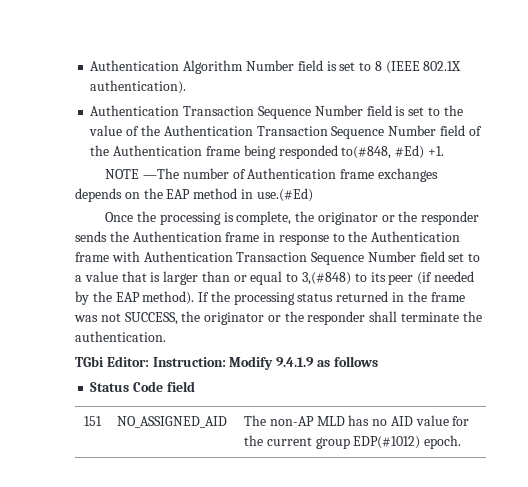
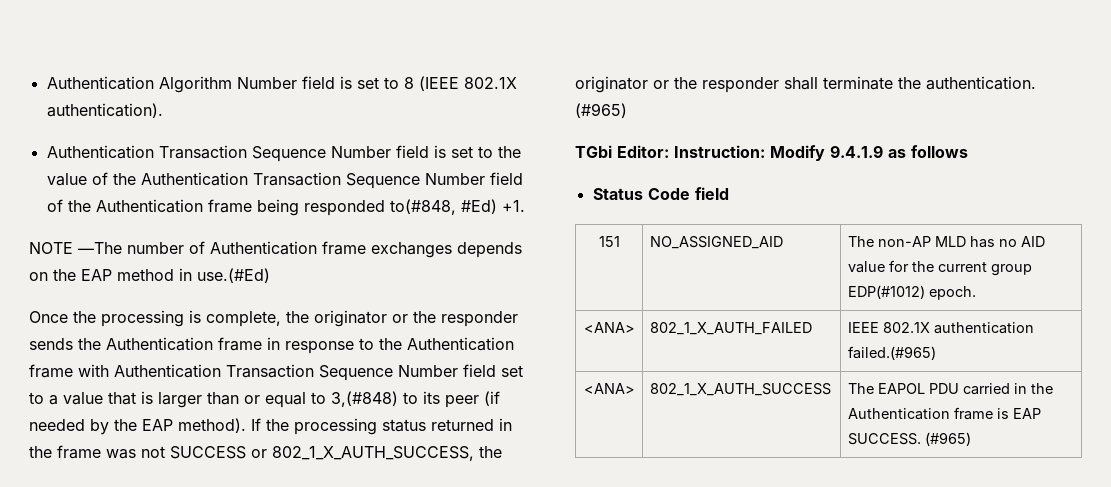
[124,312,178,325] SUCCESS, -> [170,446,474,461] SUCCESS or 802_1_X_AUTH_SUCCESS,
(166, 336) none -> [575,103,627,118] (#965)
(462, 442) none -> [583,322,635,333] [649,322,812,335] [847,322,1034,334] [847,346,936,360] [583,383,635,394] [649,383,831,396] [847,383,1053,395] [847,407,1041,420] [847,432,971,446] // <ANA> | 802_1_X_AUTH_FAILED | IEEE 802.1X authentication failed.(#965) // <ANA> | 802_1_X_AUTH_SUCCESS | The EAPOL PDU carried in the Authentication frame is EAP SUCCESS. (#965)

